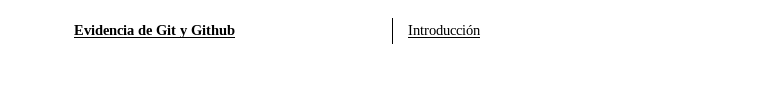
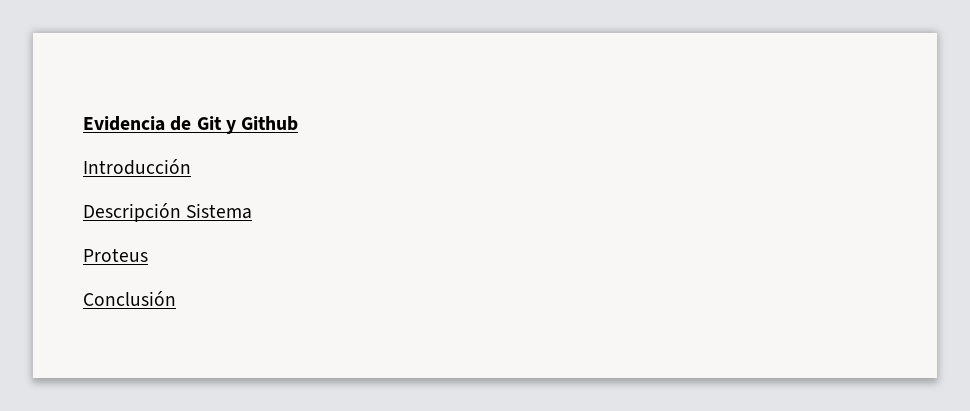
(481, 30) none -> [83,203,253,222] [83,248,148,262] [83,291,176,306] // Descripción Sistema // Proteus // Conclusión

